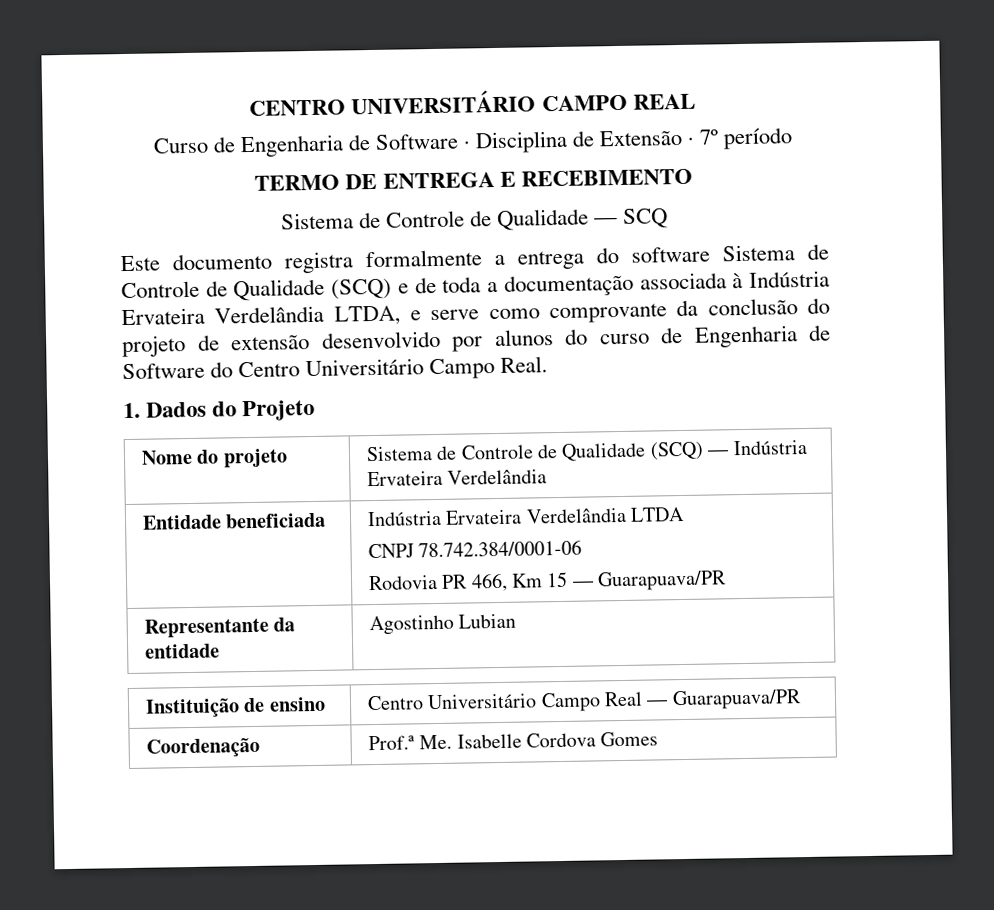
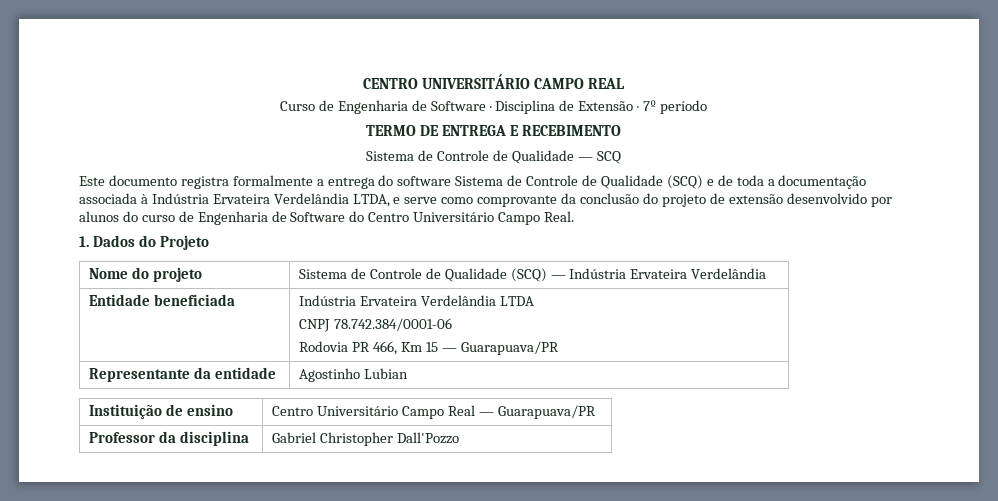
[145,737,260,758] [367,731,659,751] Coordenação | Prof.ª Me. Isabelle Cordova Gomes -> [89,431,249,446] [272,432,459,446] Professor da disciplina | Gabriel Christopher Dall'Pozzo

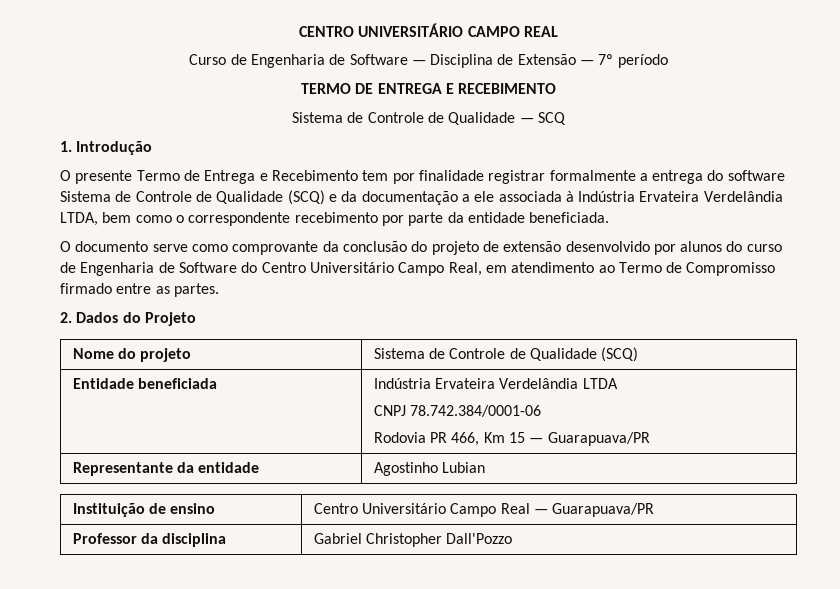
[489,106,492,111] · -> [411,60,426,65] —
[637,106,640,111] · -> [580,60,595,65] —
[79,175,229,189] Este documento registra -> [60,141,153,155] [60,170,546,184] 1. Introdução // O presente Termo de Entrega e Recebimento tem por finalidade registrar
[717,175,867,189] de toda a documentação -> [341,191,495,205] da documentação a ele
[393,197,401,204] e -> [102,212,610,226] [60,241,149,252] bem como o correspondente recebimento por parte da entidade beneficiada. // O documento
[544,211,575,222] [79,236,89,247] Real. // 1. -> [448,262,776,276] [60,283,219,297] [60,312,72,323] Real, em atendimento ao Termo de Compromisso firmado entre as partes. // 2.
[550,268,767,279] — Indústria Ervateira Verdelândia -> (639, 354) none

